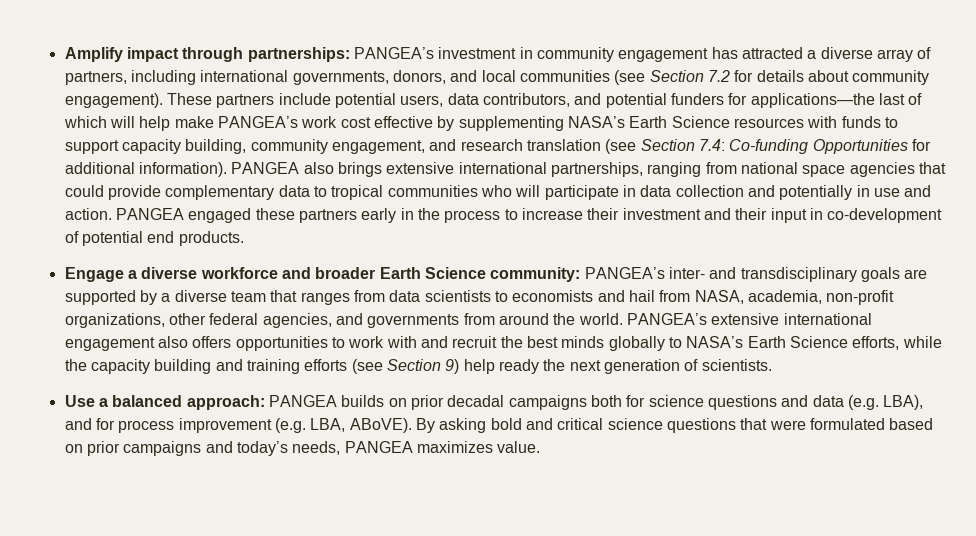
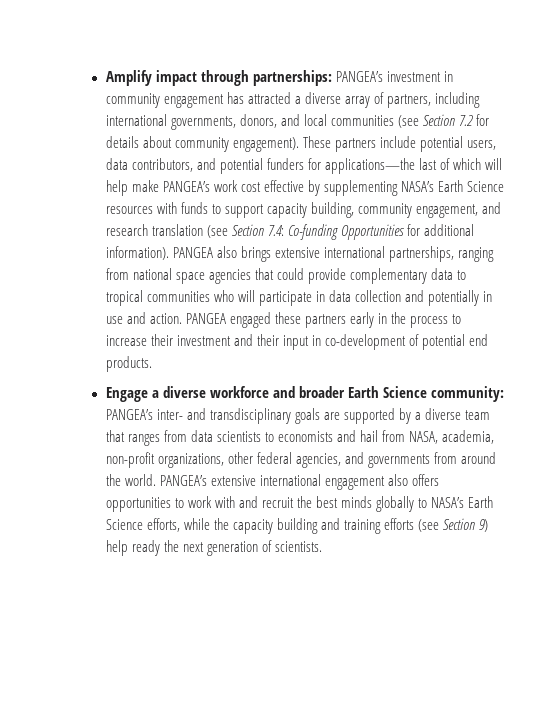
[64,395,924,410] [64,418,934,433] [64,441,541,456] // Use a balanced approach: PANGEA builds on prior decadal campaigns both for science questions and data (e.g. LBA), and for process improvement (e.g. LBA, ABoVE). By asking bold and critical science questions that were formulated based on prior campaigns and today’s needs, PANGEA maximizes value. -> (322, 546) none

